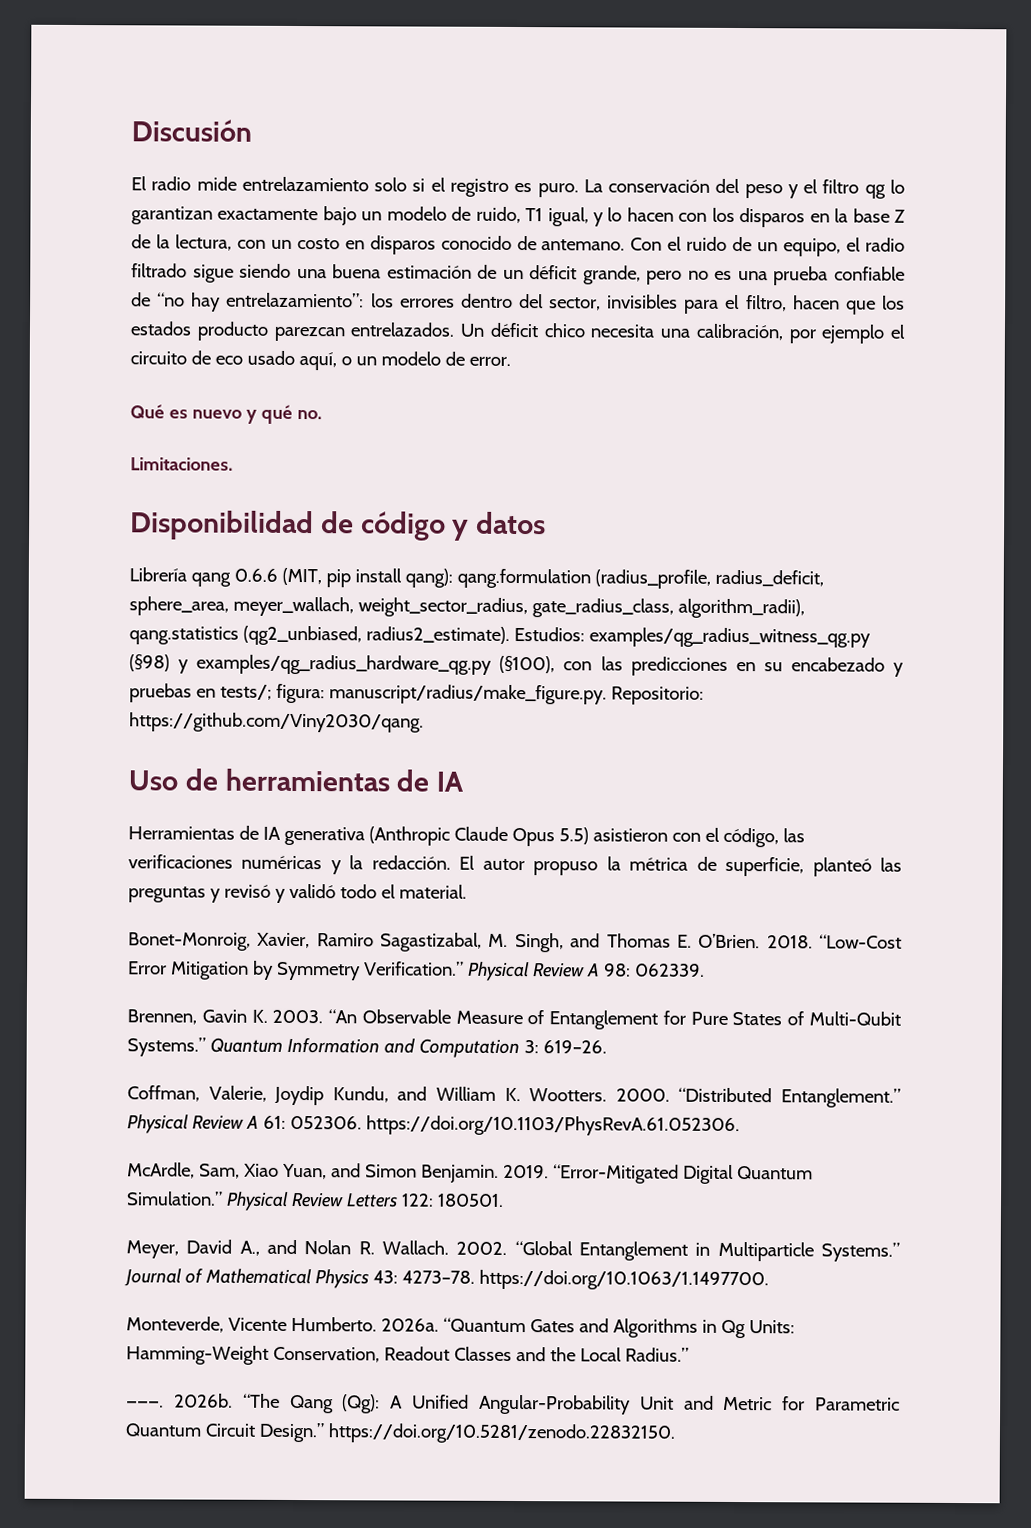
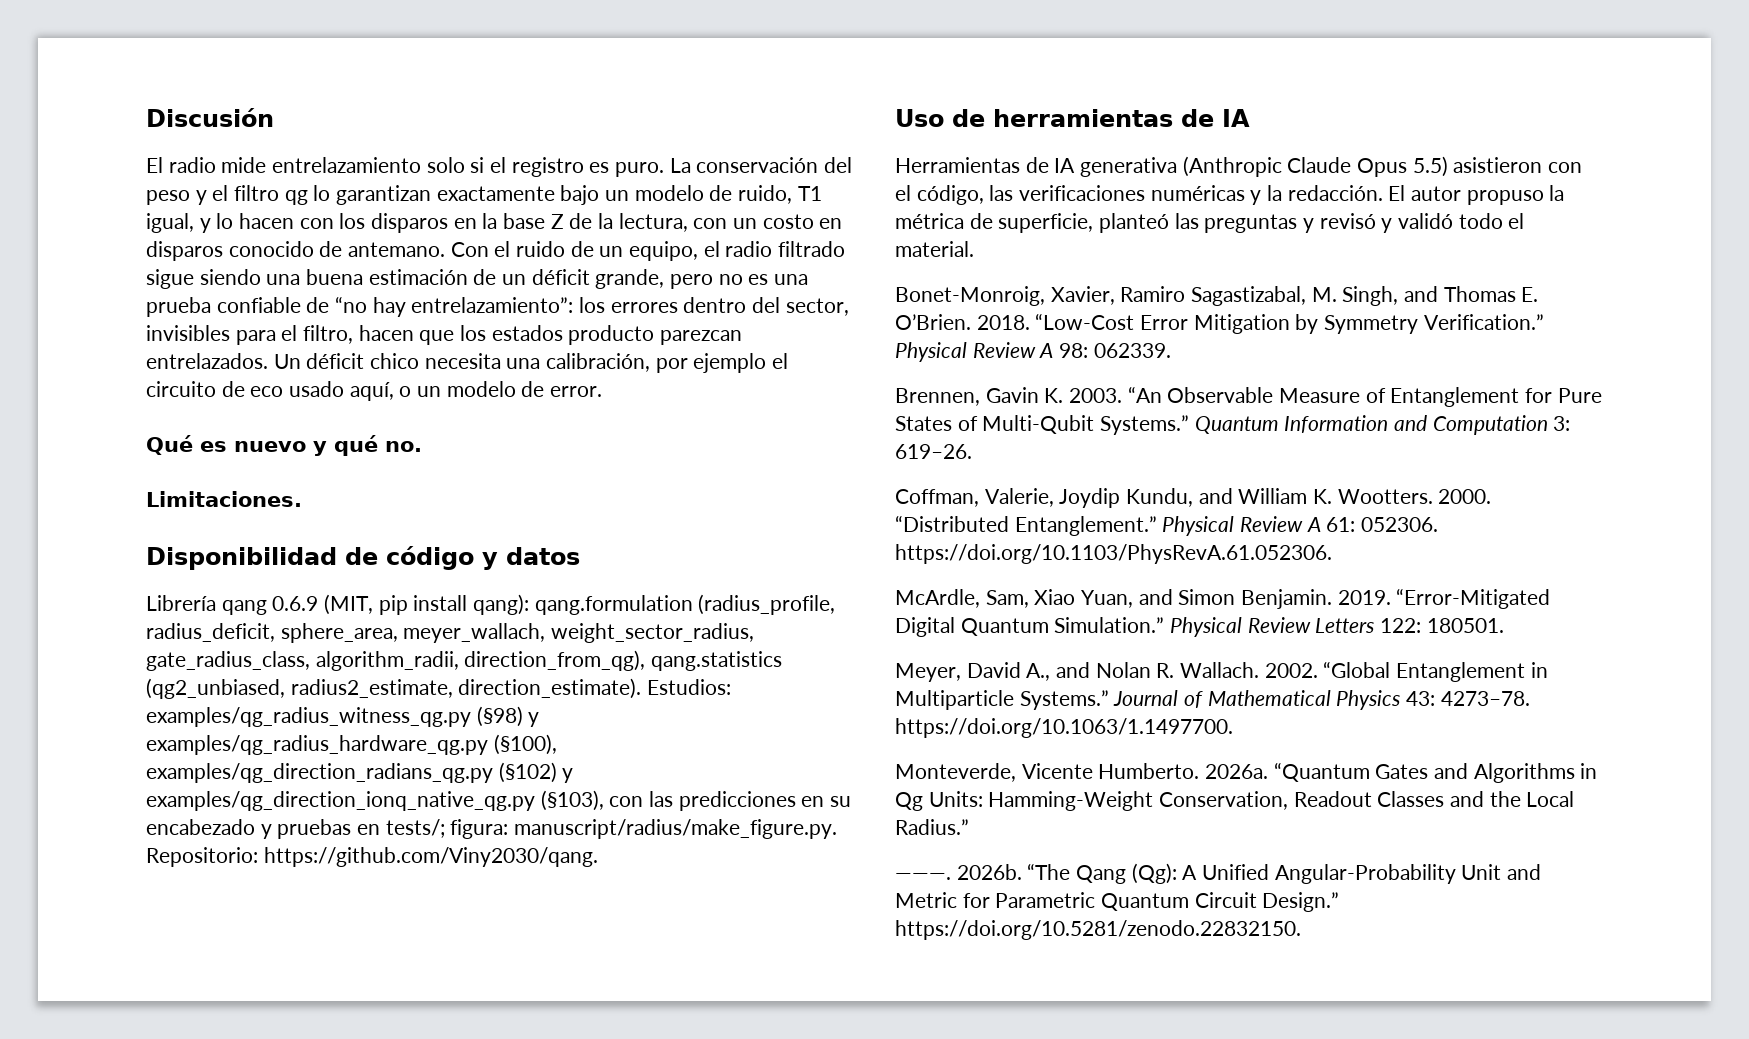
[233,568,278,582] 0.6.6 -> [272,596,319,611] 0.6.9
[677,598,805,619] [129,625,510,646] algorithm_radii), qang.statistics (qg2_unbiased, radius2_estimate). -> [315,650,783,671] [146,678,642,699] algorithm_radii, direction_from_qg), qang.statistics (qg2_unbiased, radius2_estimate, direction_estimate).
(556, 664) none -> [146,762,574,783] [146,790,604,811] examples/qg_direction_radians_qg.py (§102) y examples/qg_direction_ionq_native_qg.py (§103),

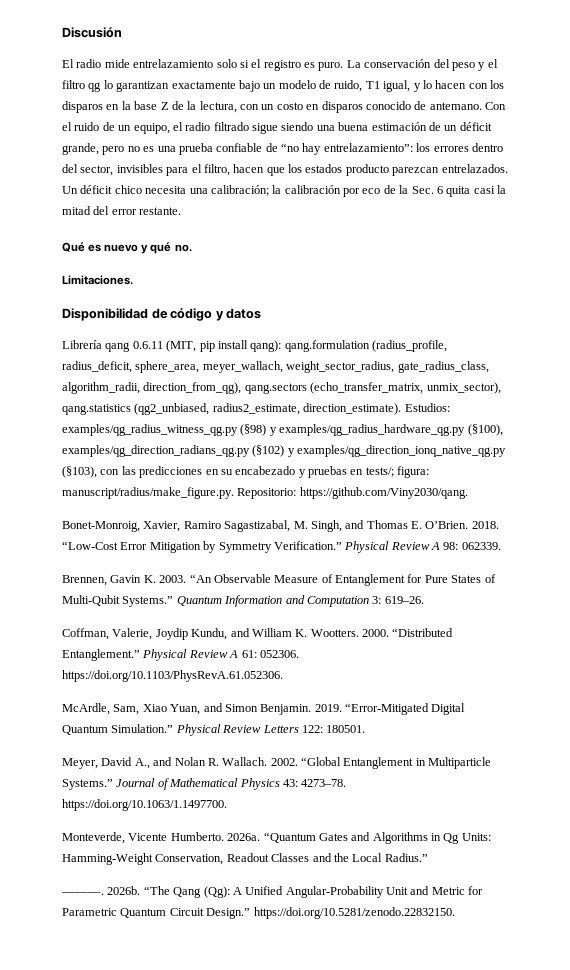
[546,353,789,373] [146,381,603,401] calibración, por ejemplo el circuito de eco usado aquí, o un modelo de error. -> [210,185,506,197] [62,206,182,215] calibración; la calibración por eco de la Sec. 6 quita casi la mitad del error restante.
[272,596,319,611] 0.6.9 -> [132,341,163,349] 0.6.11
(646, 660) none -> [244,382,501,394] qang.sectors (echo_transfer_matrix, unmix_sector),
[895,109,1250,127] [895,156,1583,177] [895,185,1565,205] [895,213,1525,233] [895,241,974,257] // Uso de herramientas de IA // Herramientas de IA generativa (Anthropic Claude Opus 5.5) asistieron con el código, las verificaciones numéricas y la redacción. El autor propuso la métrica de superficie, planteó las preguntas y revisó y validó todo el material. -> (468, 493) none

